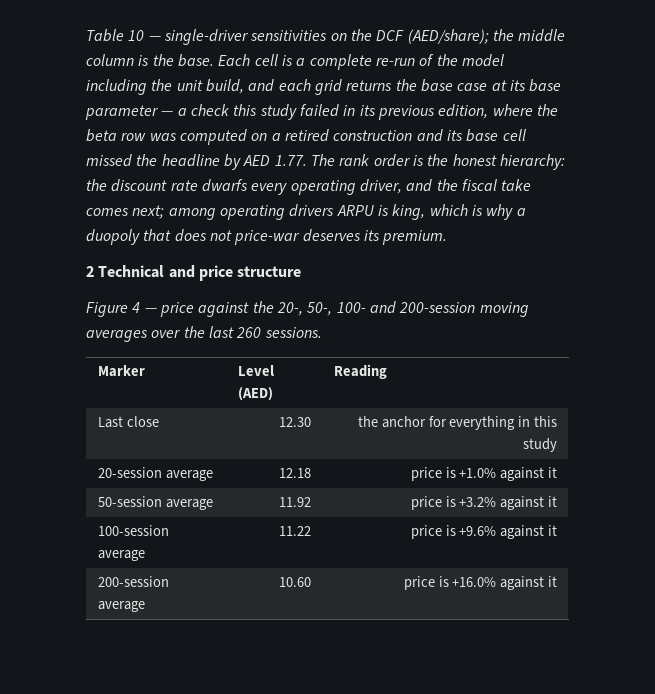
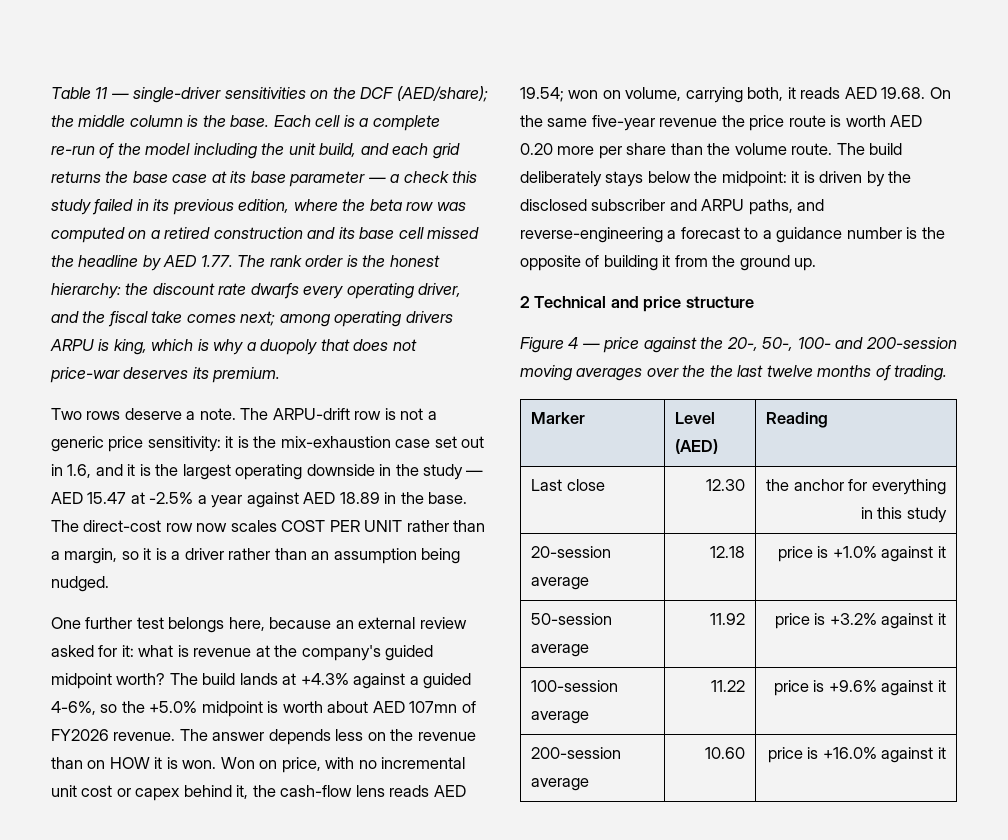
[128,30,145,41] 10 -> [95,87,109,99] 11
(448, 237) none -> [51,408,437,420] [51,436,485,452] [51,464,484,480] [51,492,468,508] [51,520,486,532] [51,548,461,564] [51,576,109,592] [51,617,467,633] [51,645,434,661] [51,673,472,689] [51,701,476,717] [51,729,476,745] [51,757,466,773] [51,785,466,801] [520,87,951,103] [520,115,923,131] [520,143,903,159] [520,171,912,187] [520,199,825,215] [520,227,945,243] [520,255,817,271] // Two rows deserve a note. The ARPU-drift row is not a generic price sensitivity: it is the mix-exhaustion case set out in 1.6, and it is the largest operating downside in the study — AED 15.47 at -2.5% a year against AED 18.89 in the base. The direct-cost row now scales COST PER UNIT rather than a margin, so it is a driver rather than an assumption being nudged. // One further test belongs here, because an external review asked for it: what is revenue at the company's guided midpoint worth? The build lands at +4.3% against a guided 4-6%, so the +5.0% midpoint is worth about AED 107mn of FY2026 revenue. The answer depends less on the revenue than on HOW it is won. Won on price, with no incremental unit cost or capex behind it, the cash-flow lens reads AED 19.54; won on volume, carrying both, it reads AED 19.68. On the same five-year revenue the price route is worth AED 0.20 more per share than the volume route. The build deliberately stays below the midpoint: it is driven by the disclosed subscriber and ARPU paths, and reverse-engineering a forecast to a guidance number is the opposite of building it from the ground up.
[208,326,322,338] last 260 sessions. -> [709,365,948,381] the last twelve months of trading.

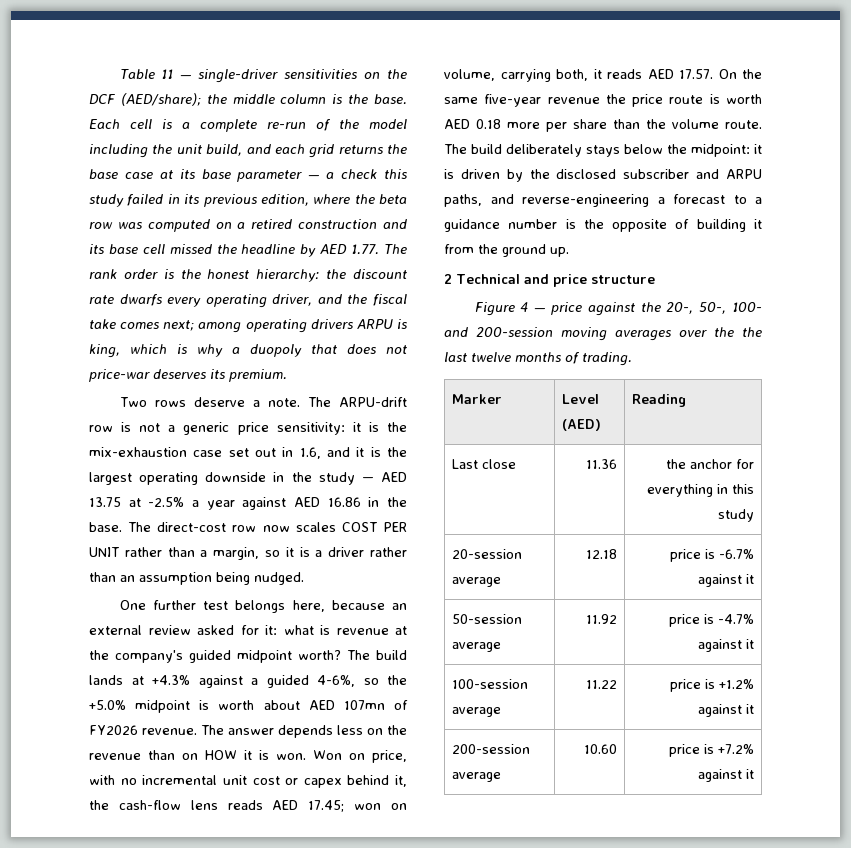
[87,492,127,504] 15.47 -> [89,497,121,507] 13.75
[339,492,380,504] 18.89 -> [327,497,361,507] 16.86
[520,87,564,102] 19.54; -> [308,800,345,812] 17.45;
[881,87,926,99] 19.68. -> [679,69,713,79] 17.57.
[520,143,553,155] 0.20 -> [476,119,501,129] 0.18
[705,479,745,491] 12.30 -> [585,459,617,469] 11.36
[832,546,877,558] +1.0% -> [718,549,754,559] -6.7%
[829,613,877,625] +3.2% -> [717,614,754,624] -4.7%
[828,680,877,692] +9.6% -> [718,679,754,689] +1.2%
[822,747,877,759] +16.0% -> [717,744,754,754] +7.2%

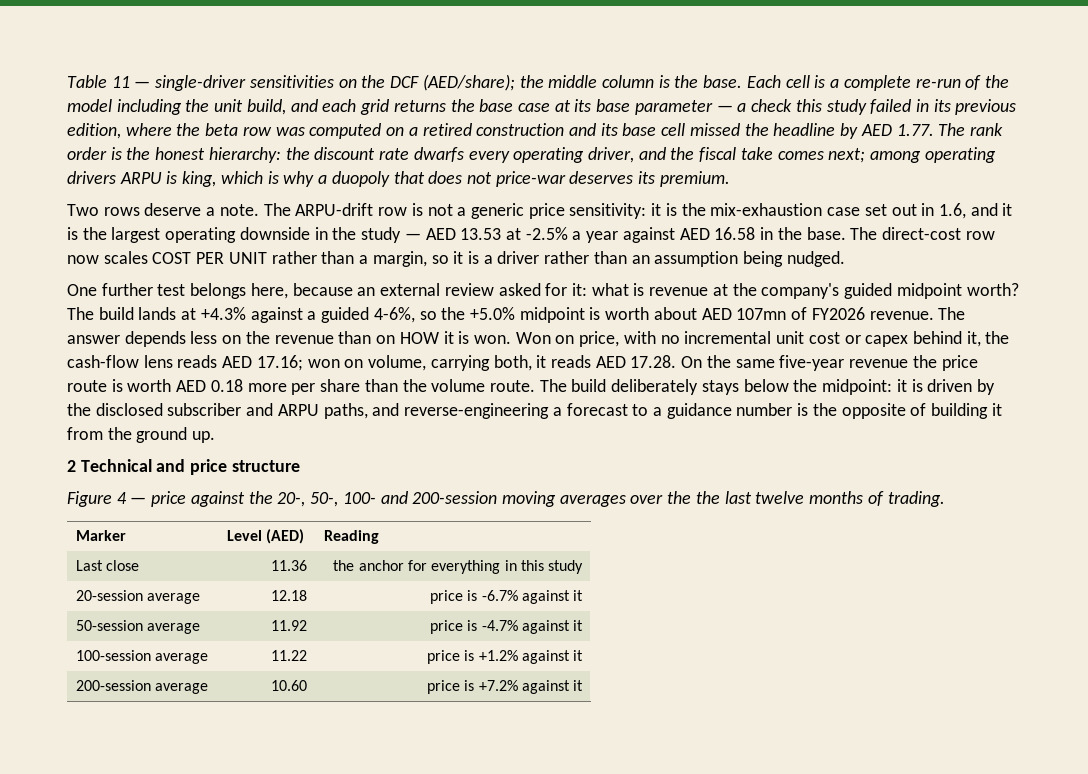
[89,497,121,507] 13.75 -> [460,228,502,240] 13.53
[327,497,361,507] 16.86 -> [714,227,756,240] 16.58
[308,800,345,812] 17.45; -> [256,355,303,371] 17.16;
[679,69,713,79] 17.57. -> [630,355,677,368] 17.28.

